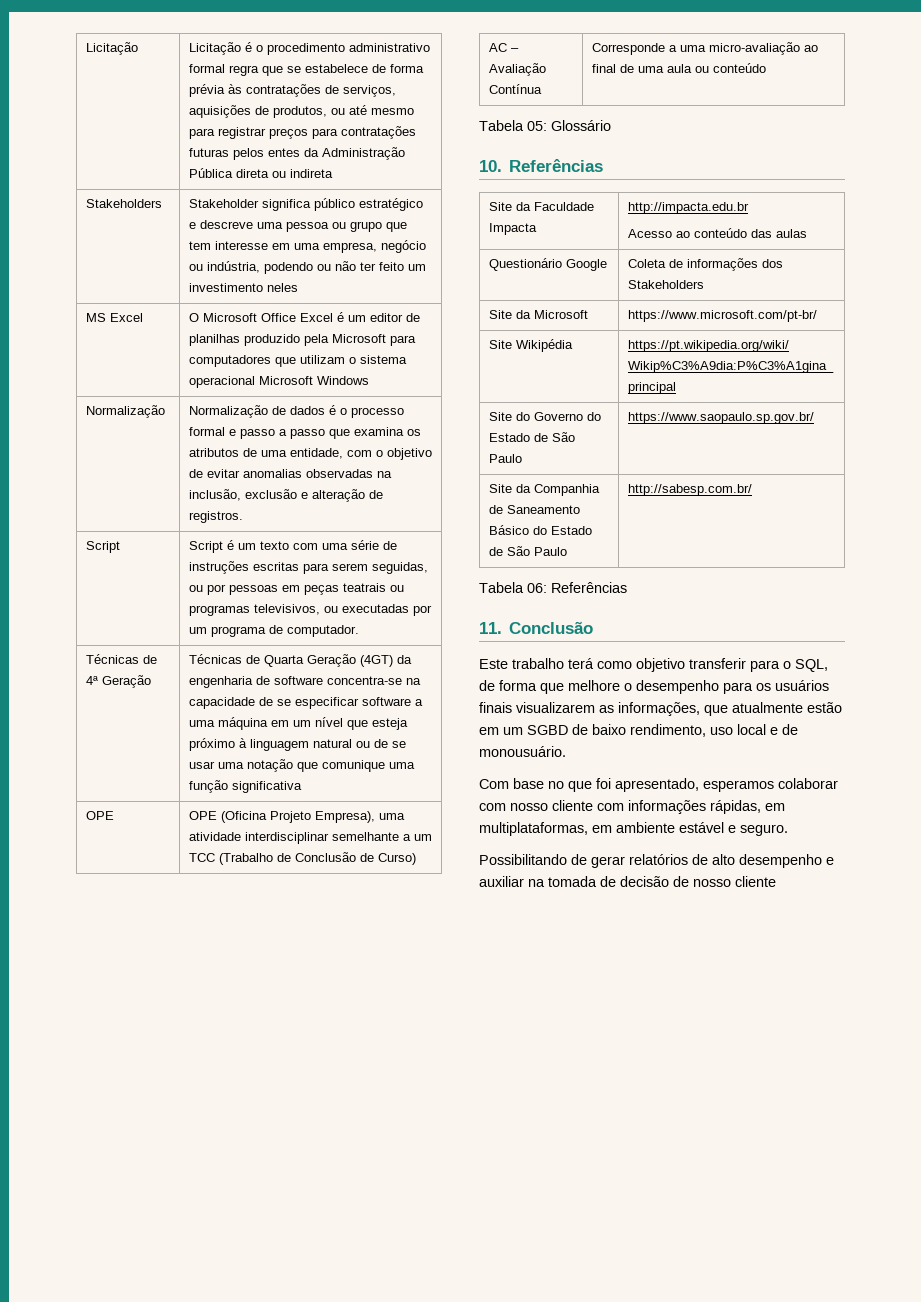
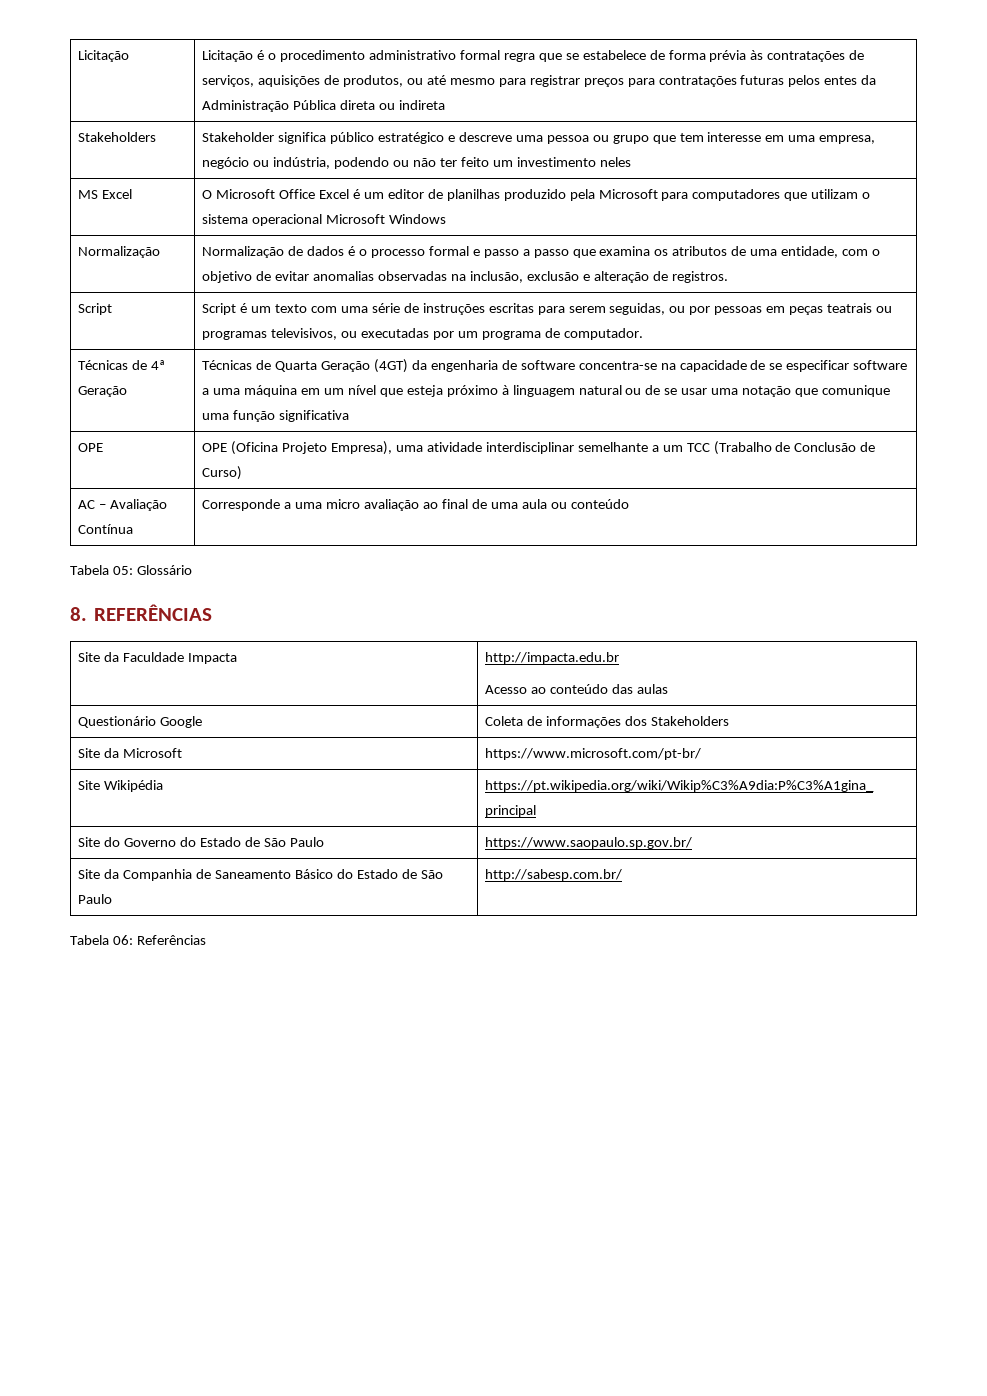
[708,42,800,55] micro-avaliação -> [326,499,420,511] micro avaliação
[479,159,604,172] 10. Referências -> [70,604,213,621] 8. REFERÊNCIAS
[479,621,594,634] [479,658,828,672] [479,680,829,694] [479,702,842,716] [479,724,798,737] [479,746,566,757] [479,778,838,792] [479,800,785,814] [479,822,788,836] [479,854,834,868] [479,876,776,887] // 11. Conclusão // Este trabalho terá como objetivo transferir para o SQL, de forma que melhore o desempenho para os usuários finais visualizarem as informações, que atualmente estão em um SGBD de baixo rendimento, uso local e de monousuário. // Com base no que foi apresentado, esperamos colaborar com nosso cliente com informações rápidas, em multiplataformas, em ambiente estável e seguro. // Possibilitando de gerar relatórios de alto desempenho e auxiliar na tomada de decisão de nosso cliente -> (206, 940) none

